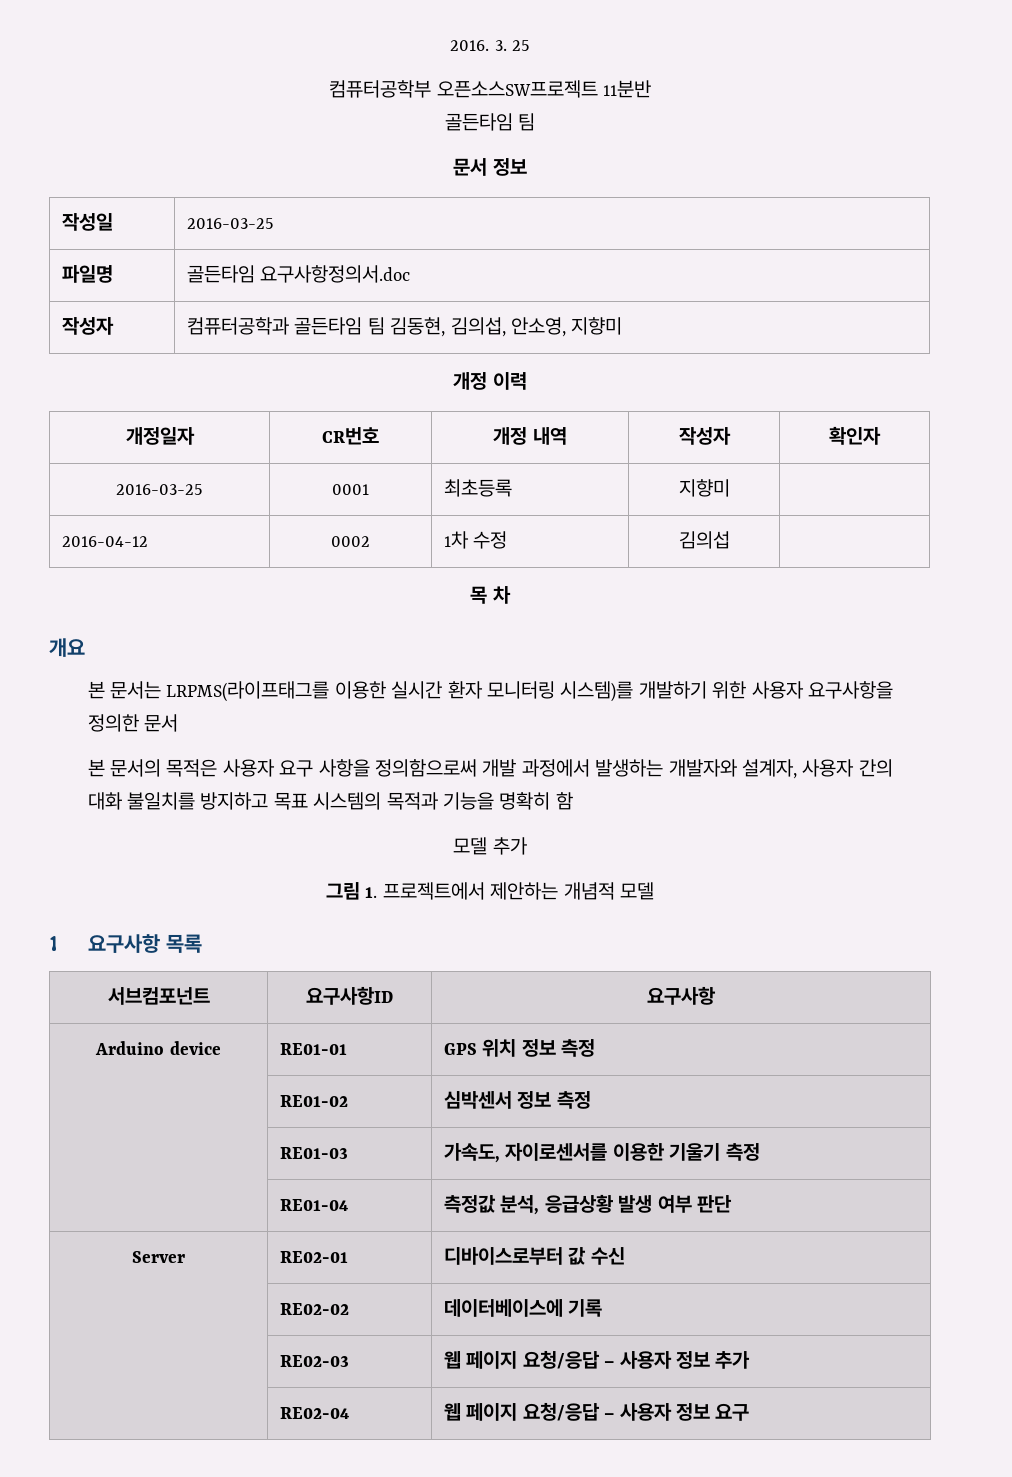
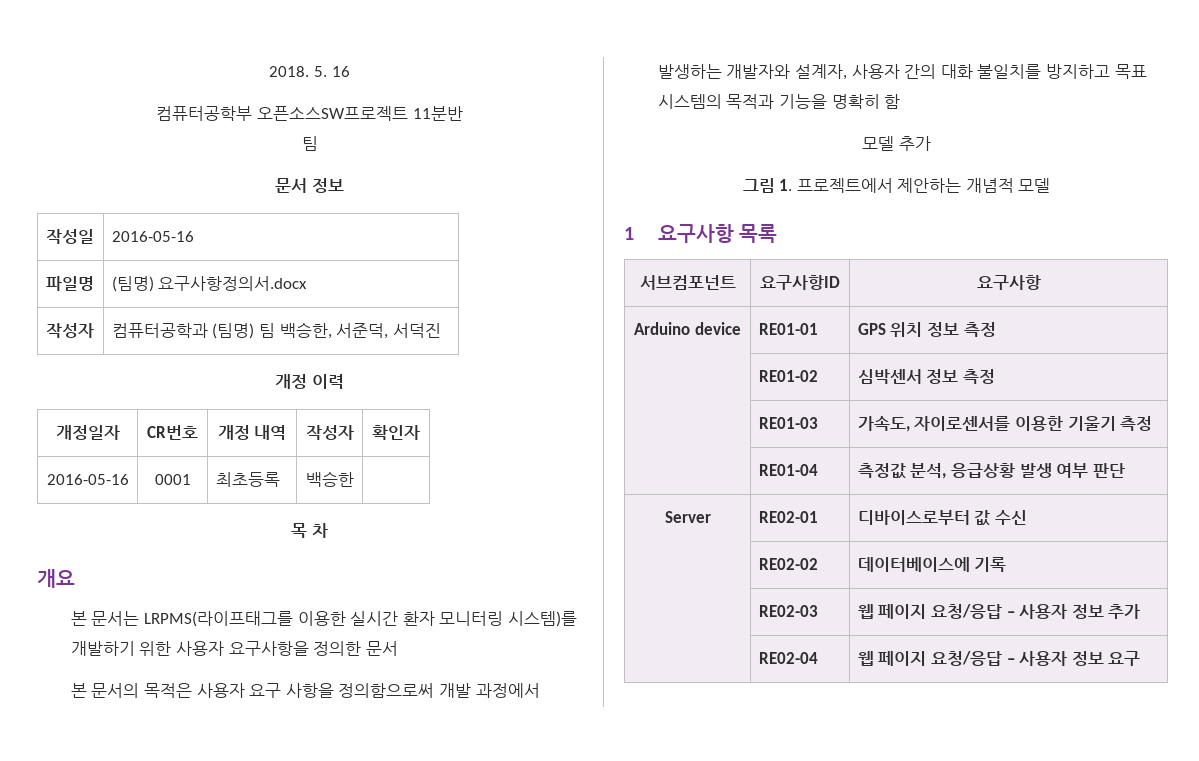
[450,40,530,51] 2016. 3. 25 -> [269,66,350,77] 2018. 5. 16
[444,113,513,131] 골든타임 -> (463, 113) none
[187,218,275,229] 2016-03-25 -> [111,231,194,242] 2016-05-16
[187,265,411,283] 골든타임 요구사항정의서.doc -> [111,276,308,292] (팀명) 요구사항정의서.docx
[294,317,623,337] 골든타임 팀 김동현, 김의섭, 안소영, 지향미 -> [212,322,441,339] (팀명) 팀 백승한, 서준덕, 서덕진
[116,484,203,495] 2016-03-25 -> [46,474,129,485] 2016-05-16
[678,479,730,497] [62,536,149,547] [331,536,370,547] [444,531,508,549] [678,531,730,549] 지향미 | // 2016-04-12 | 0002 | 1차 수정 | 김의섭 -> [305,471,354,487] 백승한

